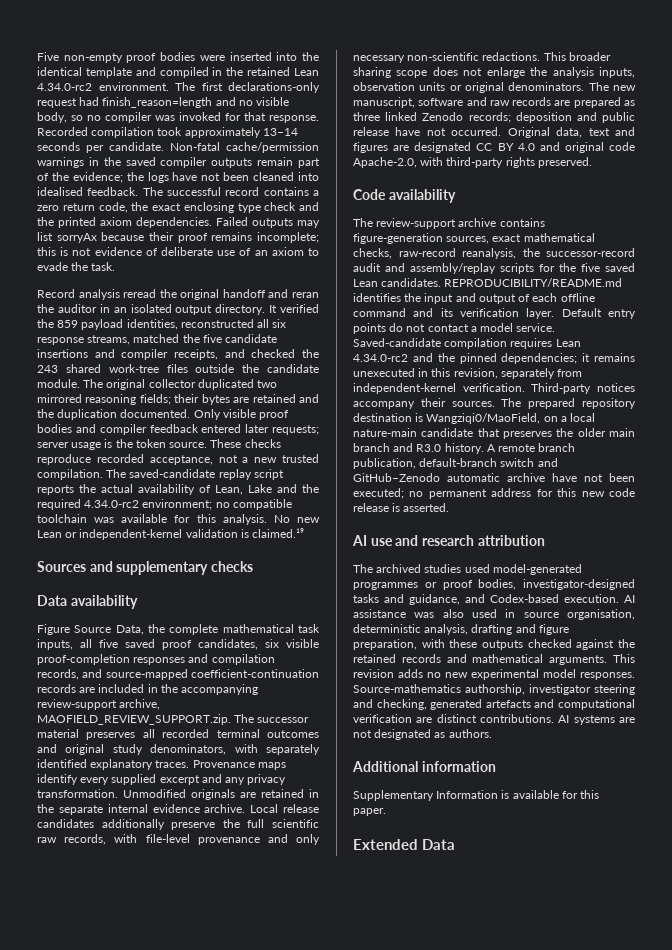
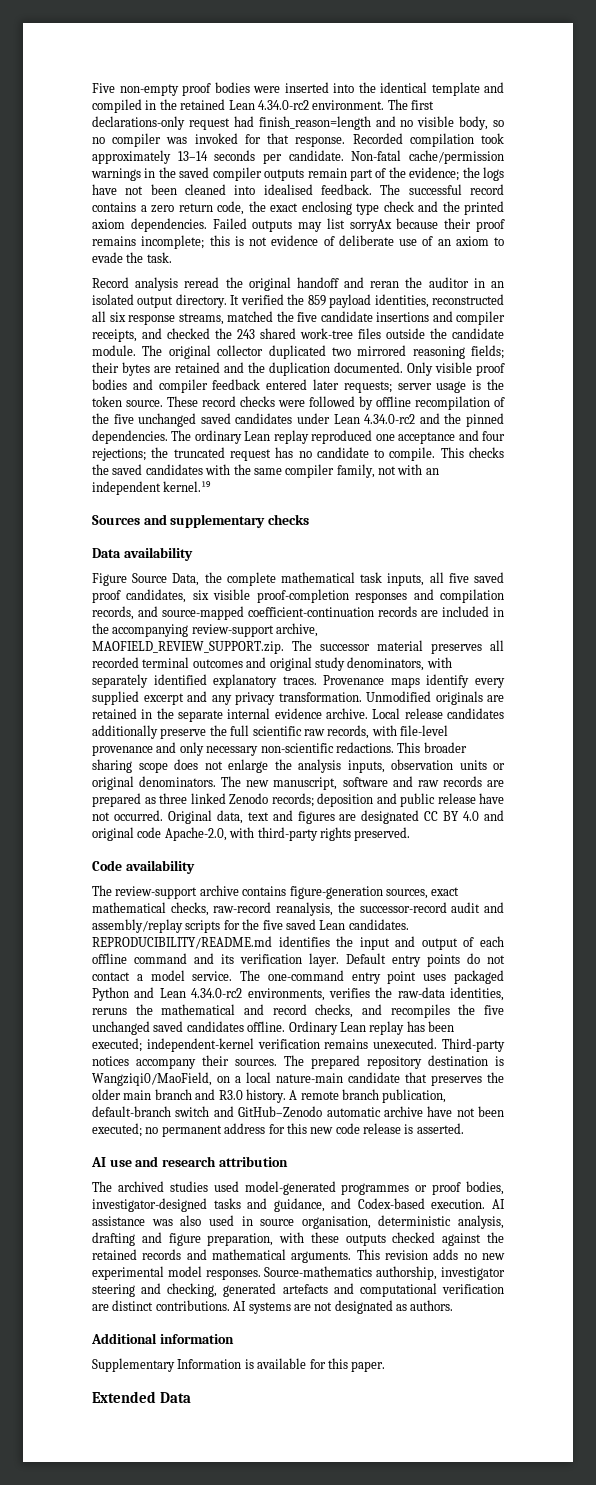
[244,439,281,448] [37,454,320,465] [37,469,284,480] [37,484,319,495] [37,499,292,510] [37,514,320,525] [37,528,305,540] checks reproduce recorded acceptance, not a new trusted compilation. The saved-candidate replay script reports the actual availability of Lean, Lake and the required 4.34.0-rc2 environment; no compatible toolchain was available for this analysis. No new Lean or independent-kernel validation is claimed.¹⁹ -> [202,396,505,410] [92,413,505,427] [92,430,506,444] [92,447,505,461] [92,464,439,478] [92,481,212,495] record checks were followed by offline recompilation of the five unchanged saved candidates under Lean 4.34.0-rc2 and the pinned dependencies. The ordinary Lean replay reproduced one acceptance and four rejections; the truncated request has no candidate to compile. This checks the saved candidates with the same compiler family, not with an independent kernel.¹⁹
[353,338,581,349] [353,353,635,364] [353,368,583,379] [353,383,525,394] Saved-candidate compilation requires Lean 4.34.0-rc2 and the pinned dependencies; it remains unexecuted in this revision, separately from independent-kernel verification. -> [240,970,504,984] [92,987,504,1001] [92,1004,505,1018] [92,1021,454,1035] [92,1038,438,1052] The one-command entry point uses packaged Python and Lean 4.34.0-rc2 environments, verifies the raw-data identities, reruns the mathematical and record checks, and recompiles the five unchanged saved candidates offline. Ordinary Lean replay has been executed; independent-kernel verification remains unexecuted.

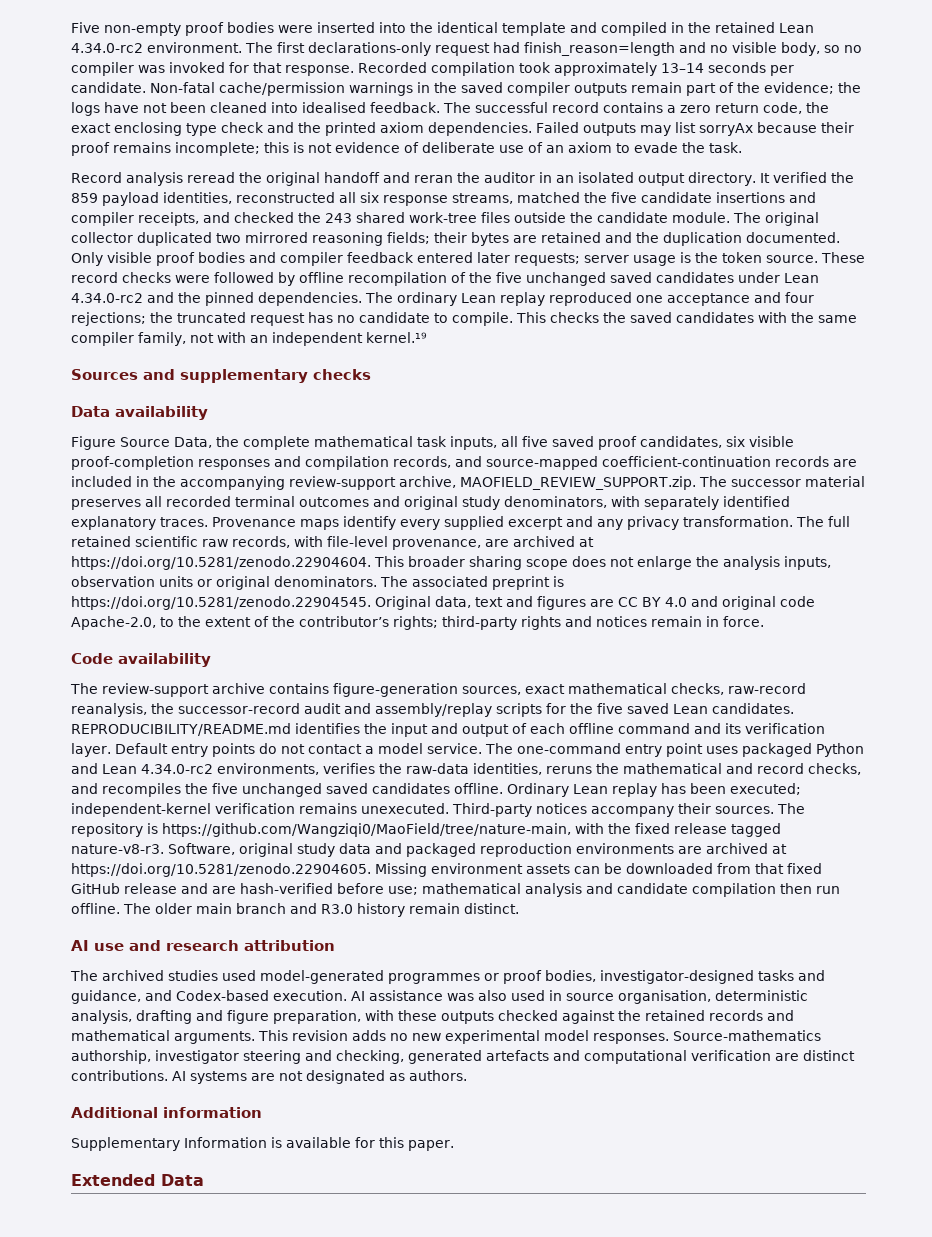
[366,691,504,705] [92,708,504,722] [92,725,250,739] Unmodified originals are retained in the separate internal evidence archive. Local release candidates additionally preserve the full -> [796,516,850,527] [71,536,131,547] The full retained
[92,742,394,756] provenance and only necessary non-scientific redactions. -> [392,536,594,550] [71,556,371,570] provenance, are archived at https://doi.org/10.5281/zenodo.22904604.
[246,776,504,790] [92,793,504,807] [92,810,163,821] new manuscript, software and raw records are prepared as three linked Zenodo records; deposition and public release have not occurred. -> [412,576,564,590] [71,596,371,610] associated preprint is https://doi.org/10.5281/zenodo.22904545.
[361,810,420,824] designated -> (614, 603) none
[229,827,411,841] with third-party rights preserved. -> [160,616,764,630] to the extent of the contributor’s rights; third-party rights and notices remain in force.
[311,1055,504,1069] [92,1072,504,1086] prepared repository destination is Wangziqi0/MaoField, on a local nature-main candidate that preserves the -> [71,823,781,837] [71,843,787,857] [71,863,822,877] [71,883,840,897] [71,903,151,914] repository is https://github.com/Wangziqi0/MaoField/tree/nature-main, with the fixed release tagged nature-v8-r3. Software, original study data and packaged reproduction environments are archived at https://doi.org/10.5281/zenodo.22904605. Missing environment assets can be downloaded from that fixed GitHub release and are hash-verified before use; mathematical analysis and candidate compilation then run offline. The
[245,1089,447,1103] [92,1106,504,1117] [92,1123,464,1137] history. A remote branch publication, default-branch switch and GitHub–Zenodo automatic archive have not been executed; no permanent address for this new code release is asserted. -> [357,903,519,917] history remain distinct.

